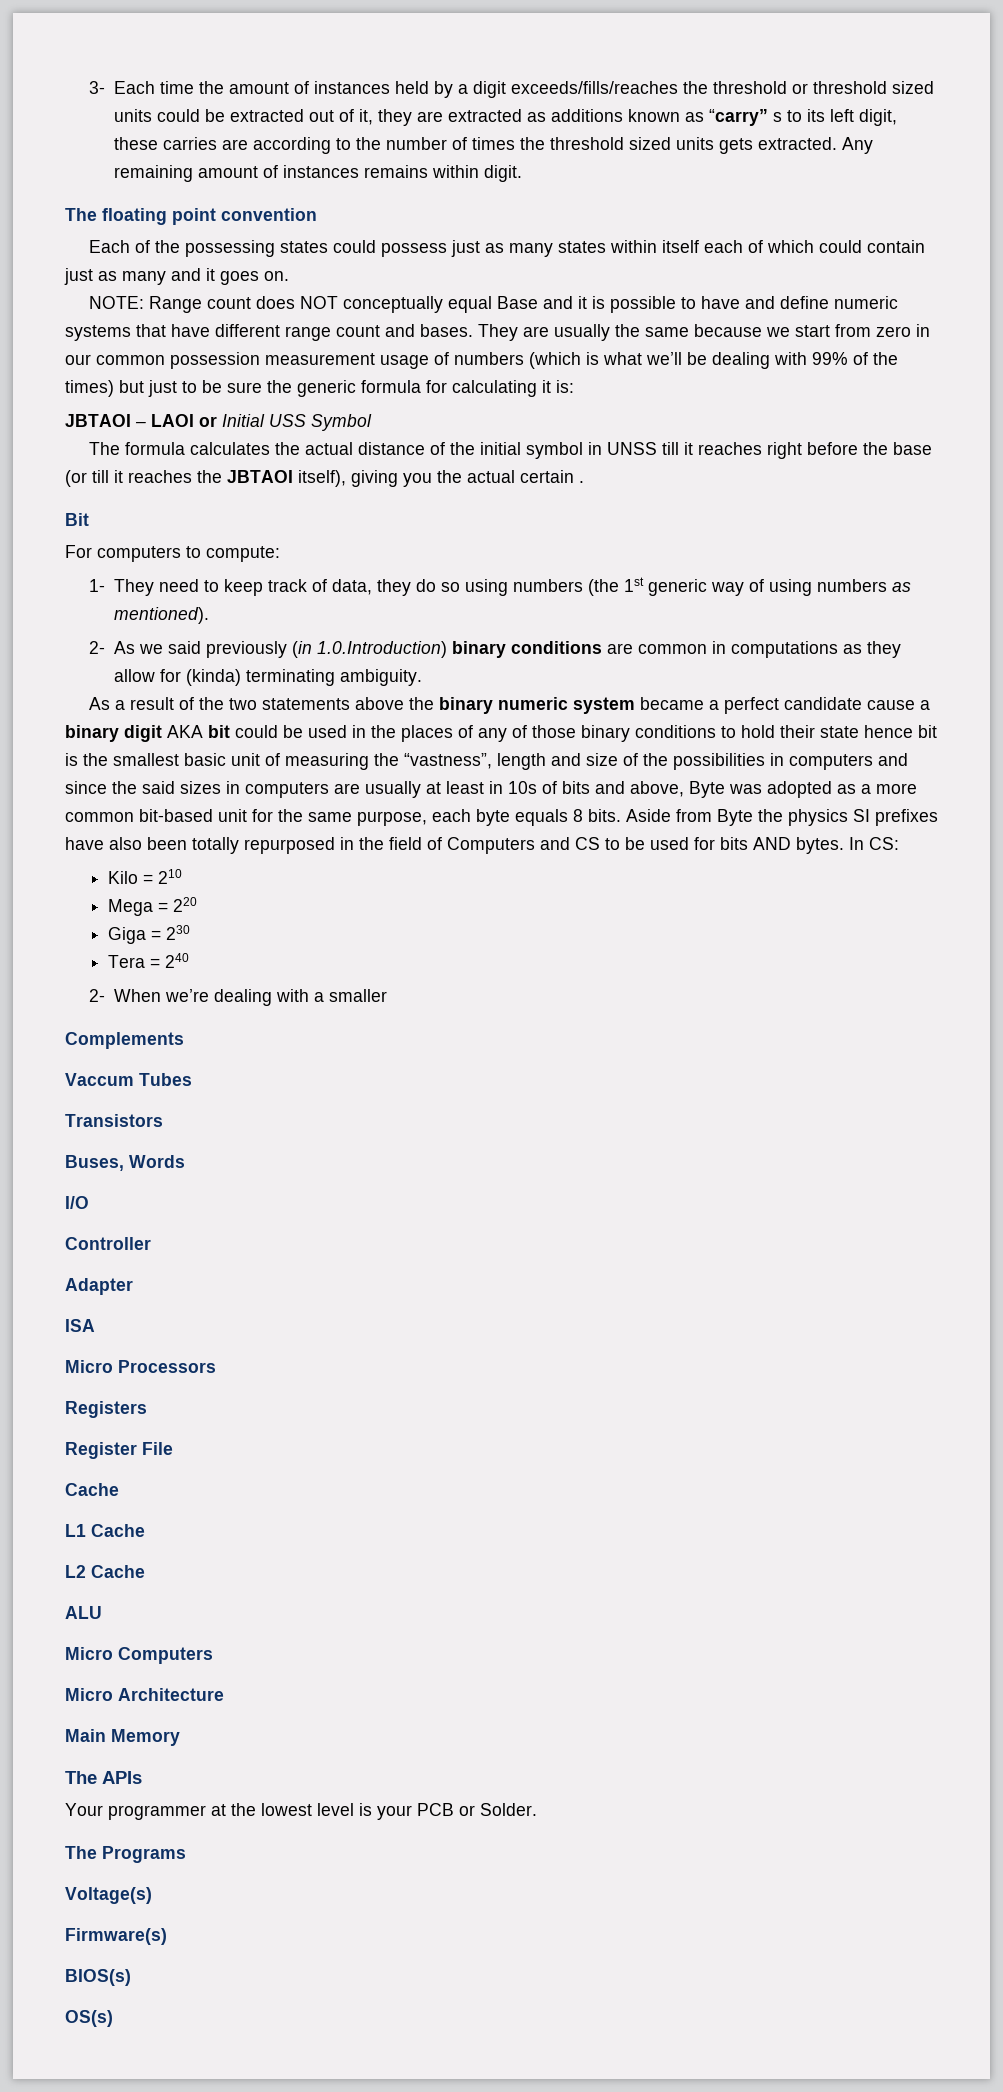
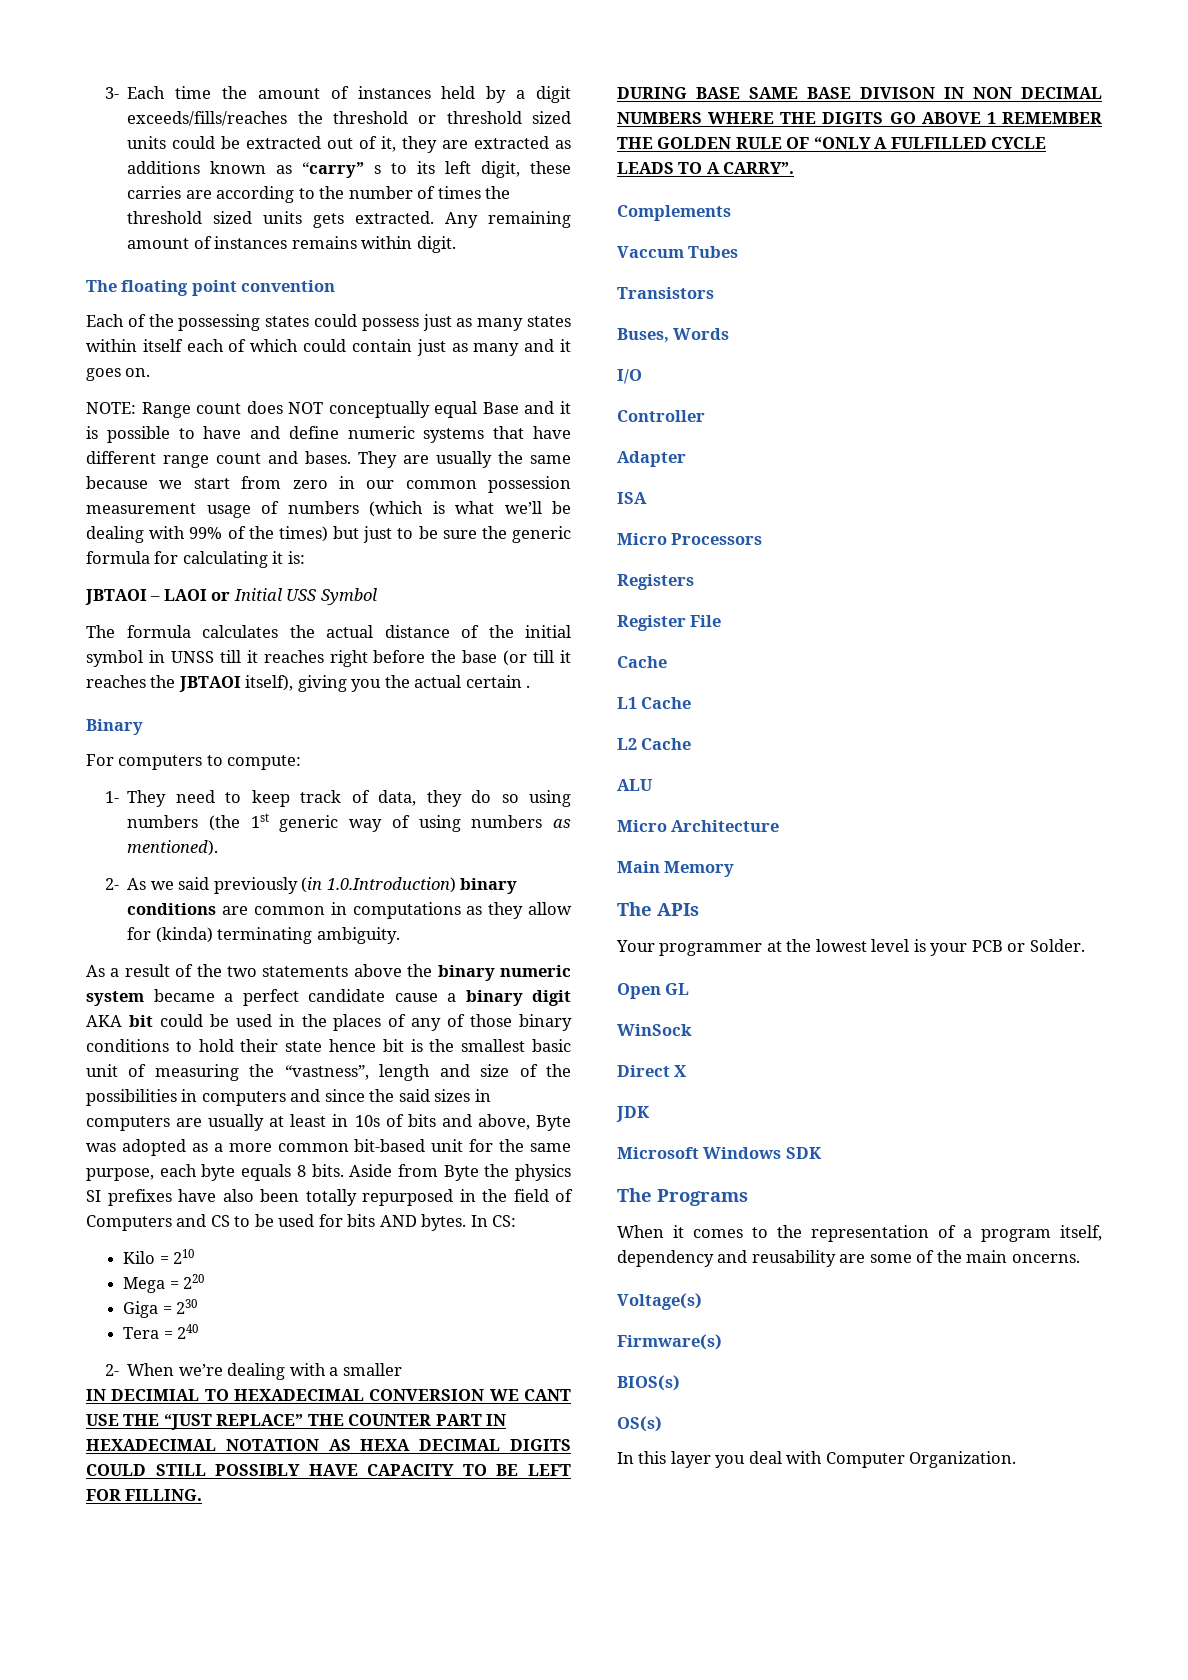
[65,513,89,526] Bit -> [86,719,143,735] Binary
(387, 995) none -> [86,1389,571,1401] [86,1414,507,1430] [86,1439,571,1451] [86,1464,571,1476] [86,1489,203,1501] [617,87,1102,99] [617,112,1102,124] [617,137,1047,149] [617,162,795,174] // IN DECIMIAL TO HEXADECIMAL CONVERSION WE CANT USE THE “JUST REPLACE” THE COUNTER PART IN HEXADECIMAL NOTATION AS HEXA DECIMAL DIGITS COULD STILL POSSIBLY HAVE CAPACITY TO BE LEFT FOR FILLING. // DURING BASE SAME BASE DIVISON IN NON DECIMAL NUMBERS WHERE THE DIGITS GO ABOVE 1 REMEMBER THE GOLDEN RULE OF “ONLY A FULFILLED CYCLE LEADS TO A CARRY”.
[65,1647,213,1664] // Micro Computers -> (653, 785) none
[65,1846,186,1863] [65,1887,152,1904] [65,1928,167,1945] [65,1969,131,1986] [65,2010,113,2027] The Programs // Voltage(s) // Firmware(s) // BIOS(s) // OS(s) -> [617,983,690,999] [617,1024,692,1036] [617,1065,687,1077] [616,1106,650,1122] [617,1147,822,1159] [617,1188,748,1206] [617,1225,1102,1242] [617,1250,1080,1267] [617,1293,702,1310] [617,1334,722,1350] [617,1375,680,1391] [617,1416,662,1432] [617,1451,1017,1468] Open GL // WinSock // Direct X // JDK // Microsoft Windows SDK // The Programs // When it comes to the representation of a program itself, dependency and reusability are some of the main oncerns. // Voltage(s) // Firmware(s) // BIOS(s) // OS(s) // In this layer you deal with Computer Organization.

